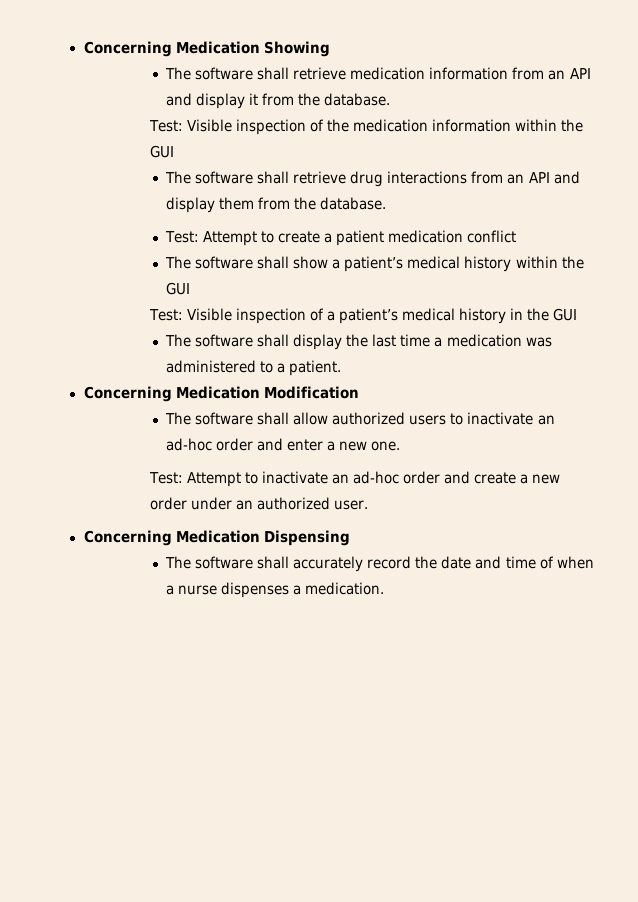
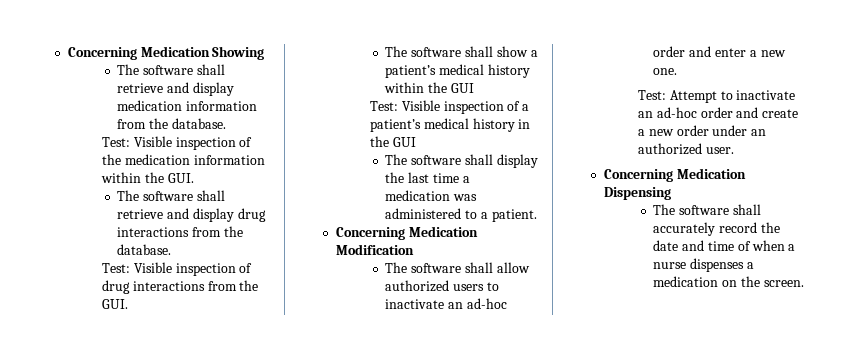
(347, 73) none -> [167,82,234,96] and display
[548,68,591,80] [166,93,295,109] an API and display it from -> (147, 124) none
[149,145,174,158] [165,171,580,187] [166,197,387,213] [165,230,517,246] GUI // The software shall retrieve drug interactions from an API and display them from the database. // Test: Attempt to create a patient medication conflict -> [167,173,194,183] [117,190,225,201] [117,208,266,222] [117,226,243,237] [117,244,172,255] [102,262,253,276] [102,280,259,294] [102,299,128,309] GUI. // The software shall retrieve and display drug interactions from the database. // Test: Visible inspection of drug interactions from the GUI.
[305,582,385,595] medication. -> [653,276,804,287] medication on the screen.

